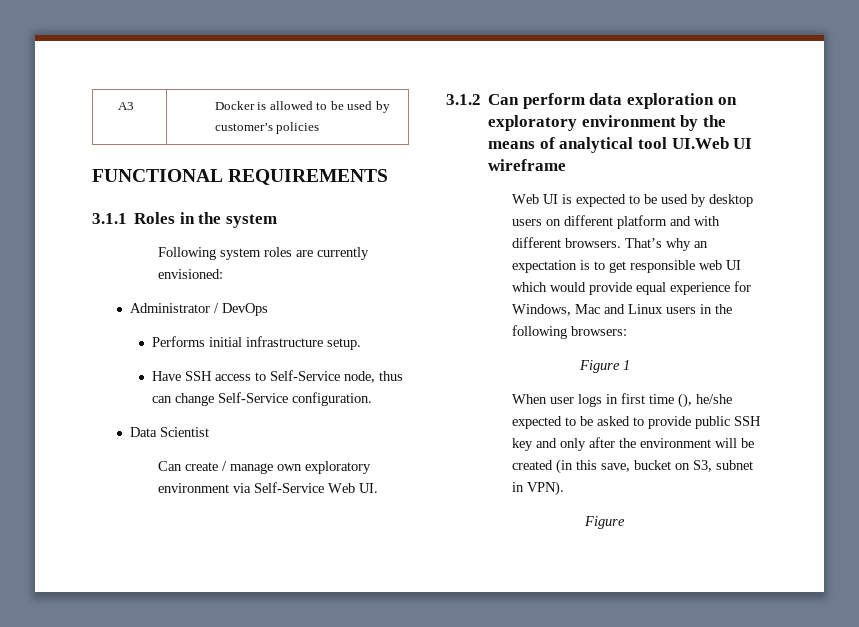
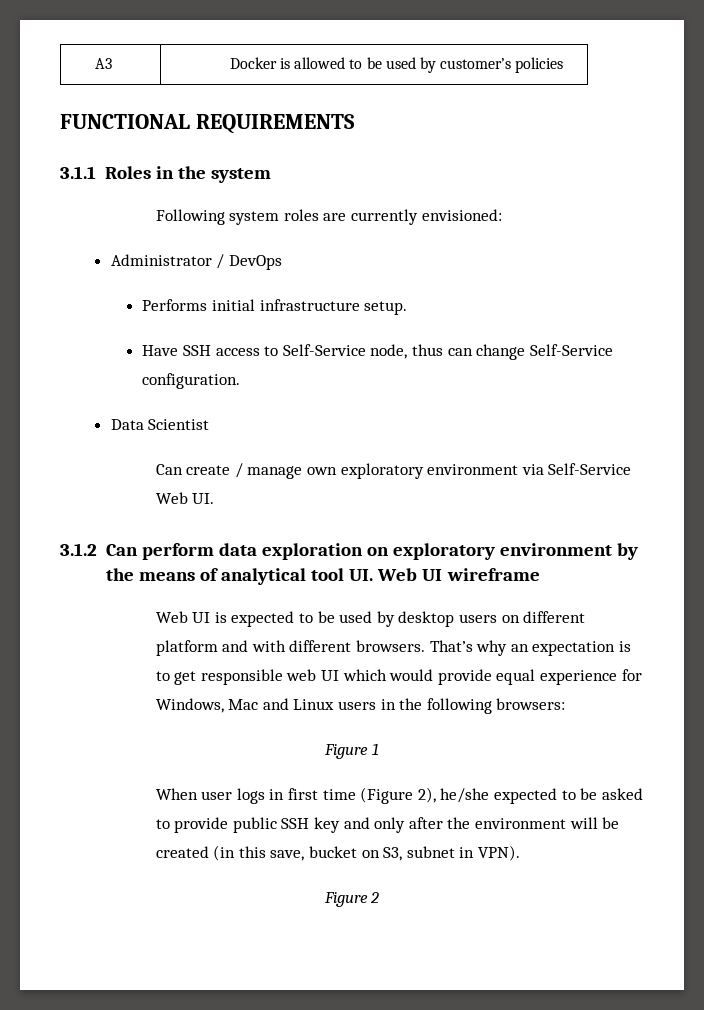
[671,137,729,149] UI.Web -> [349,568,418,581] UI. Web
[677,393,692,408] (), -> [360,787,436,804] (Figure 2),
(625, 522) none -> [370,892,380,903] 2

